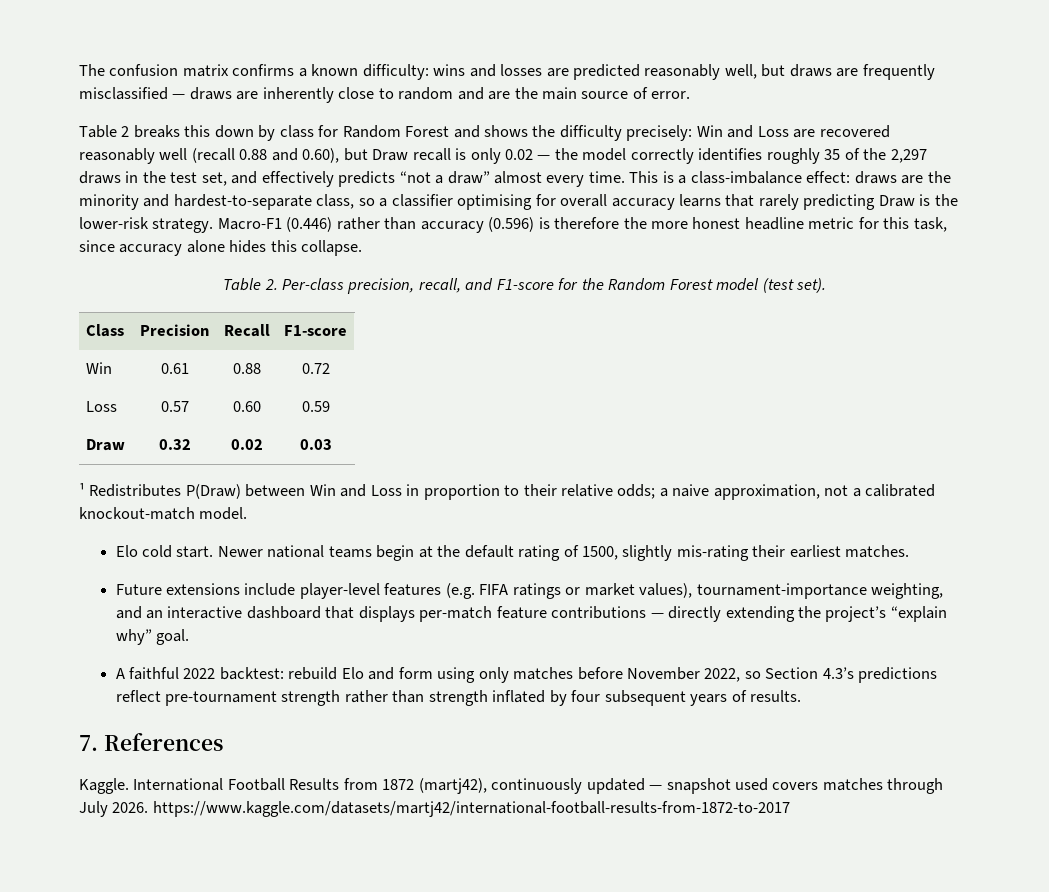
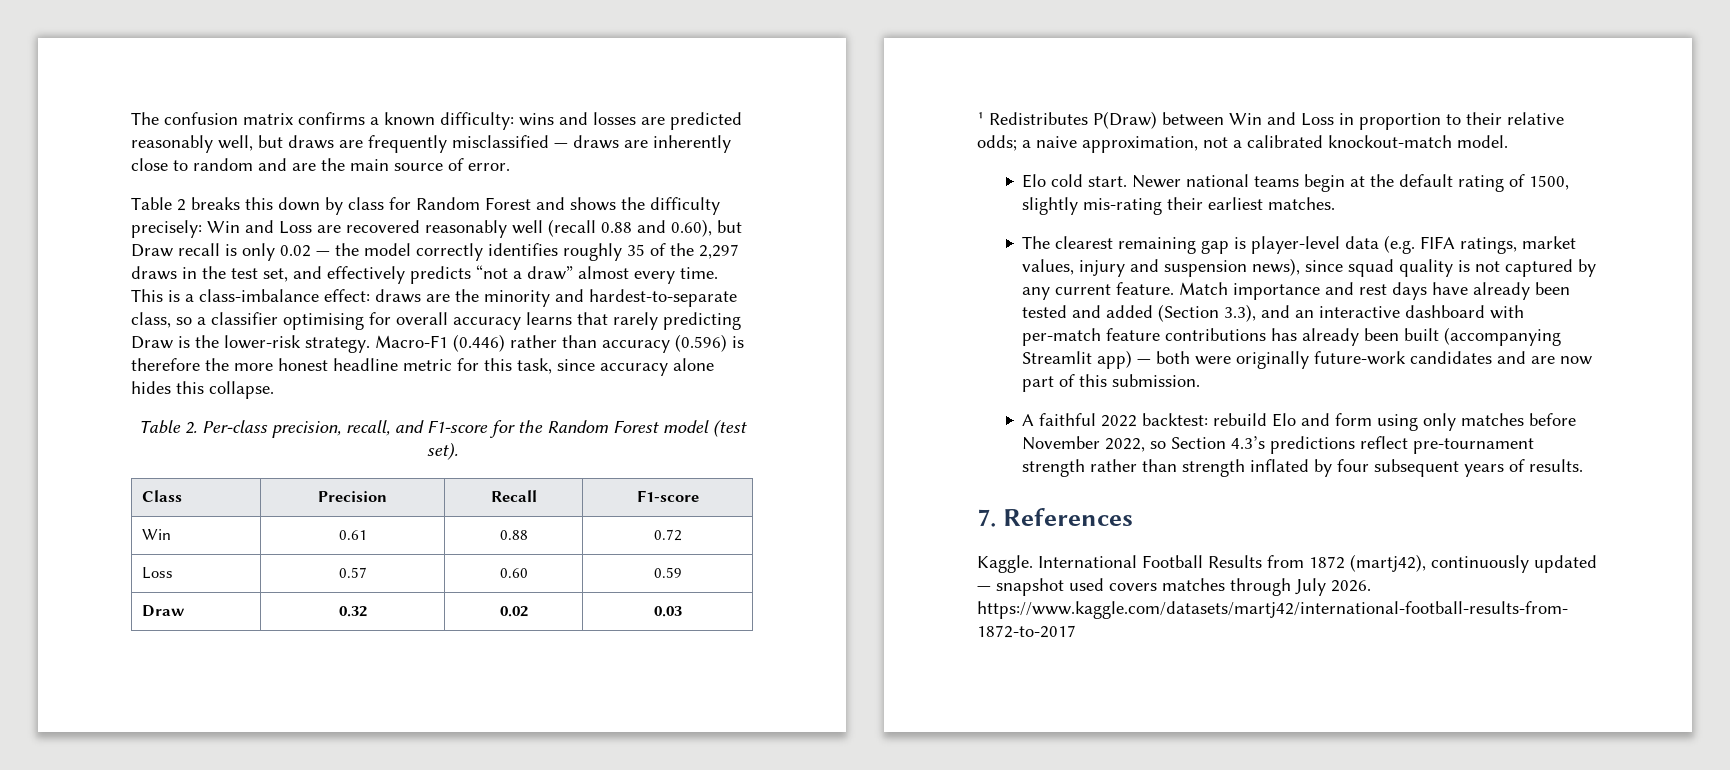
[115,583,943,599] Future extensions include player-level features (e.g. FIFA ratings or market values), tournament-importance weighting, -> [1022,235,1577,254] [1022,258,1597,277] [1022,282,1571,300] [1022,304,1257,322] The clearest remaining gap is player-level data (e.g. FIFA ratings, market values, injury and suspension news), since squad quality is not captured by any current feature. Match importance and rest days have already been tested and added (Section 3.3),
[325,606,415,622] that displays -> [1490,305,1525,319] with
[650,606,947,622] [115,629,189,645] — directly extending the project’s “explain why” goal. -> [1271,327,1562,346] [1022,350,1593,369] [1022,374,1201,392] has already been built (accompanying Streamlit app) — both were originally future-work candidates and are now part of this submission.

